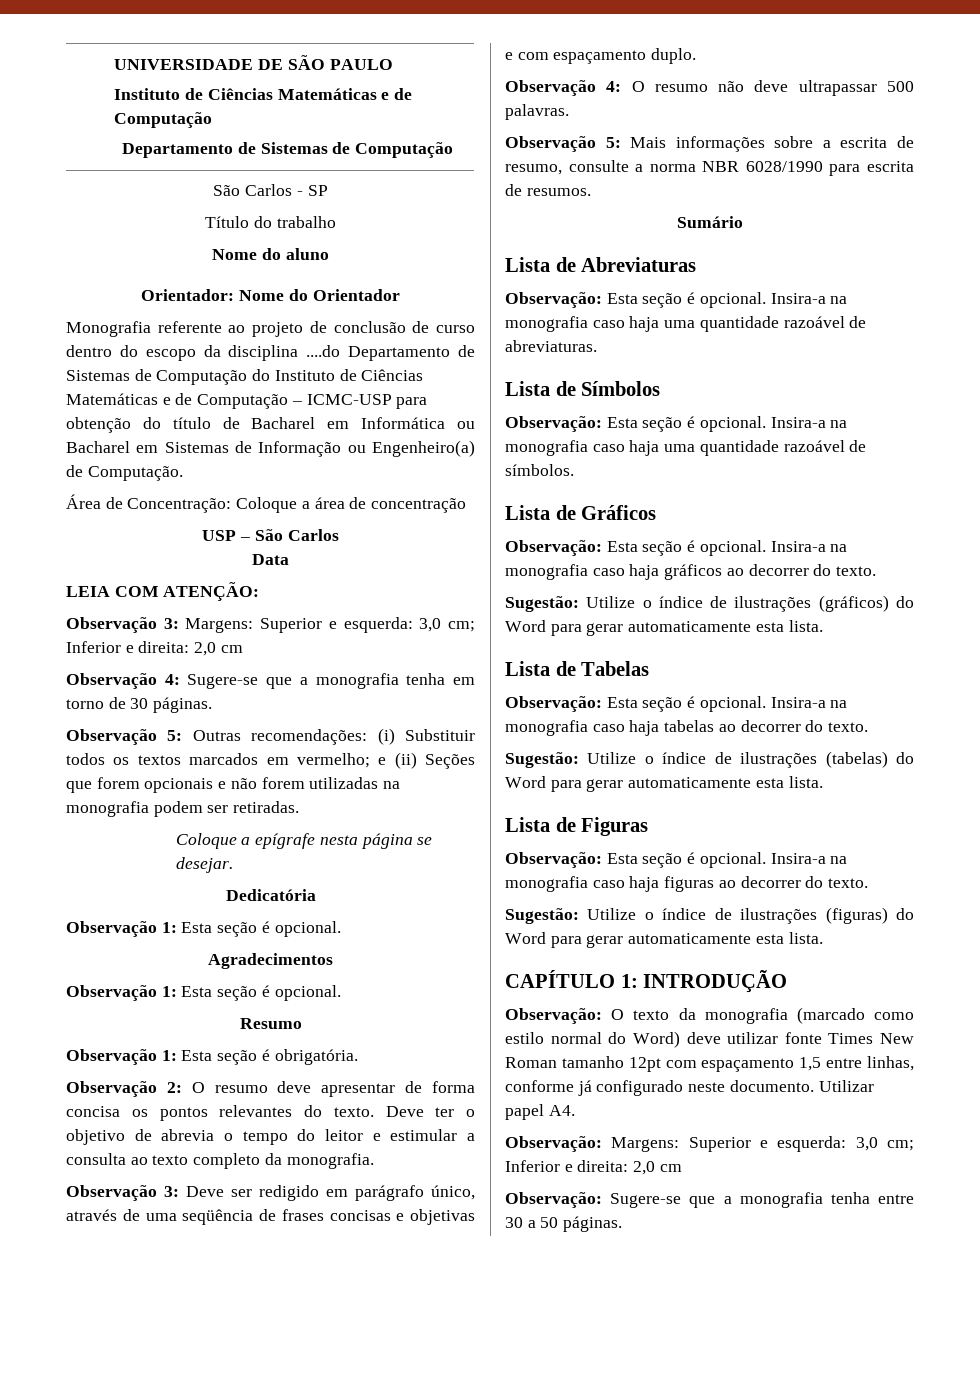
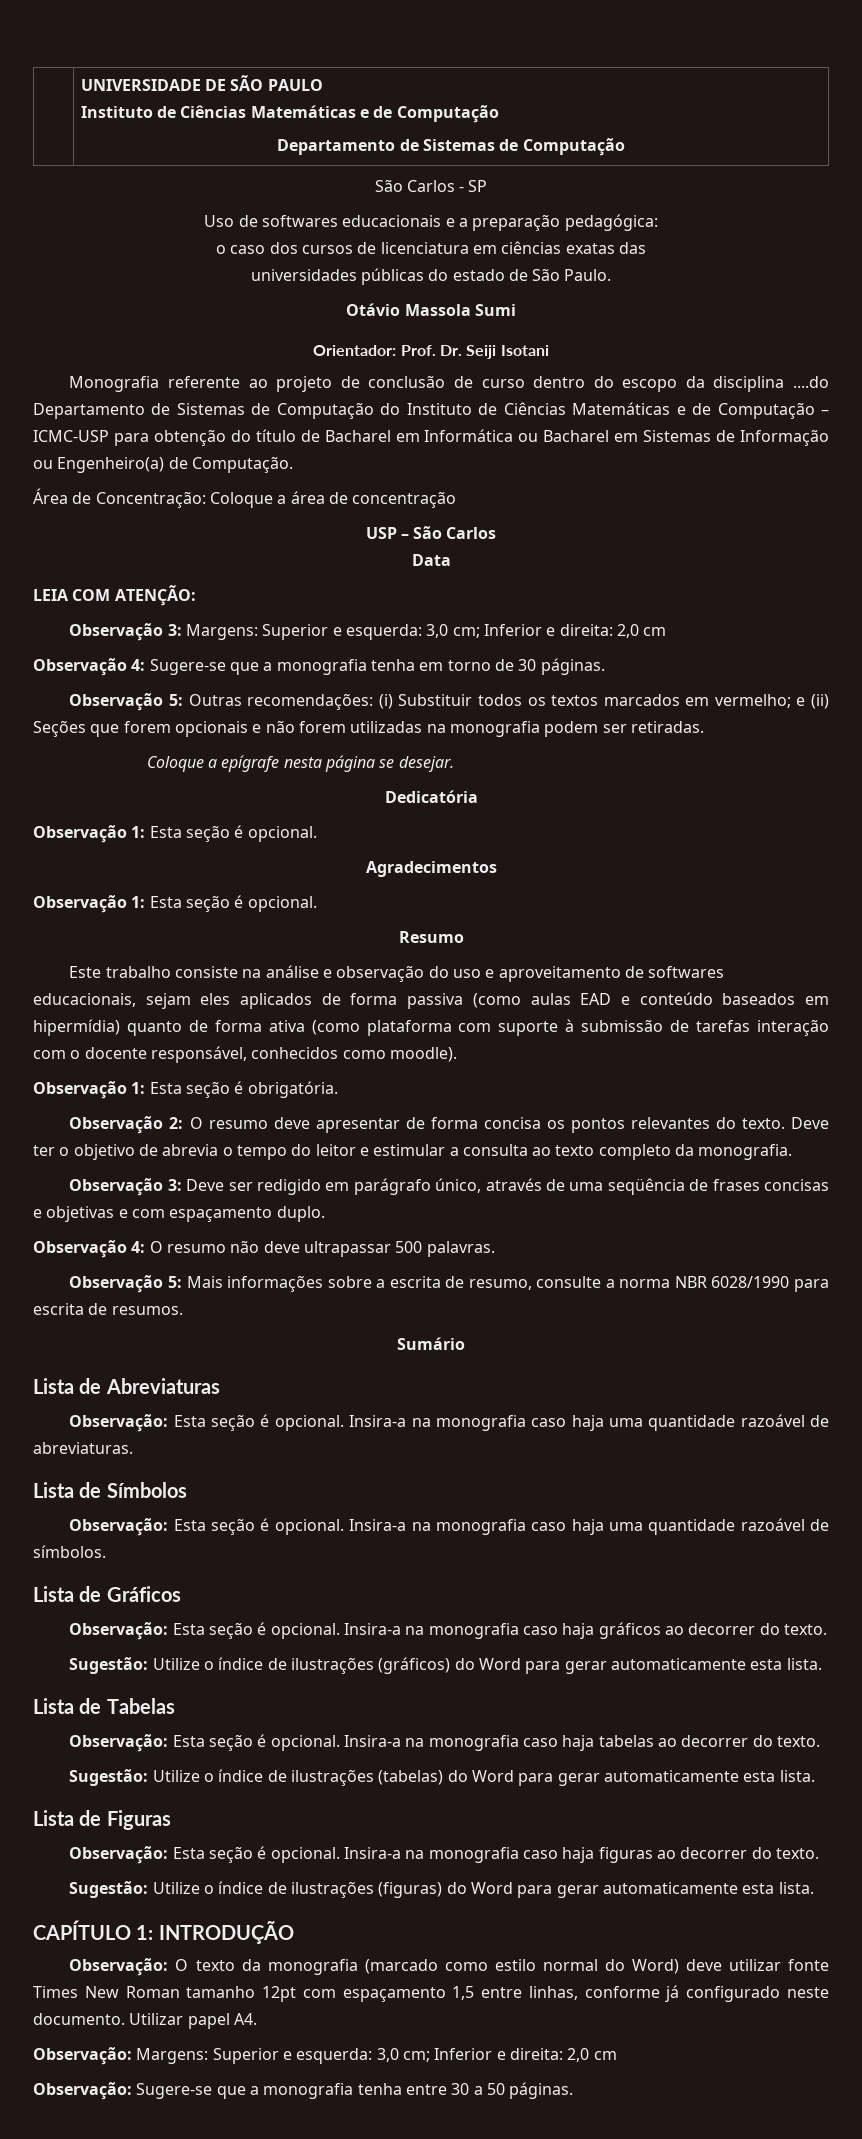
[205,216,336,228] [212,248,329,260] [141,289,400,301] Título do trabalho // Nome do aluno // Orientador: Nome do Orientador -> [204,214,658,231] [216,241,646,254] [250,268,612,285] [346,303,516,316] [313,345,549,359] Uso de softwares educacionais e a preparação pedagógica: // o caso dos cursos de licenciatura em ciências exatas das // universidades públicas do estado de São Paulo. // Otávio Massola Sumi // Orientador: Prof. Dr. Seiji Isotani
(302, 1023) none -> [69,965,725,982] [33,992,830,1009] [33,1019,829,1036] [33,1046,457,1063] // Este trabalho consiste na análise e observação do uso e aproveitamento de softwares educacionais, sejam eles aplicados de forma passiva (como aulas EAD e conteúdo baseados em hipermídia) quanto de forma ativa (como plataforma com suporte à submissão de tarefas interação com o docente responsável, conhecidos como moodle).

